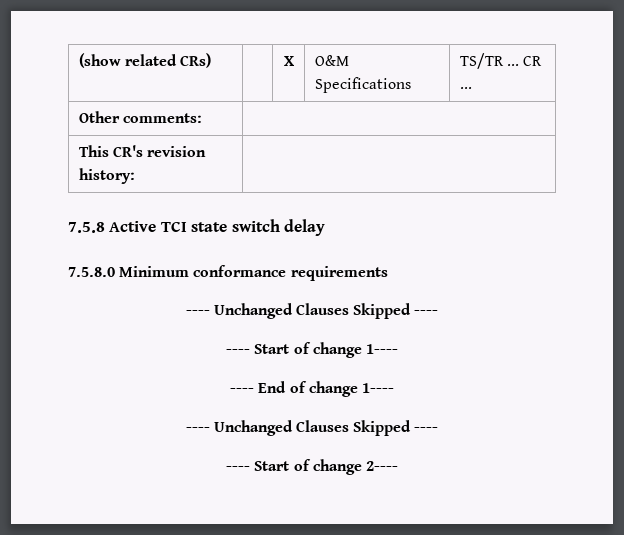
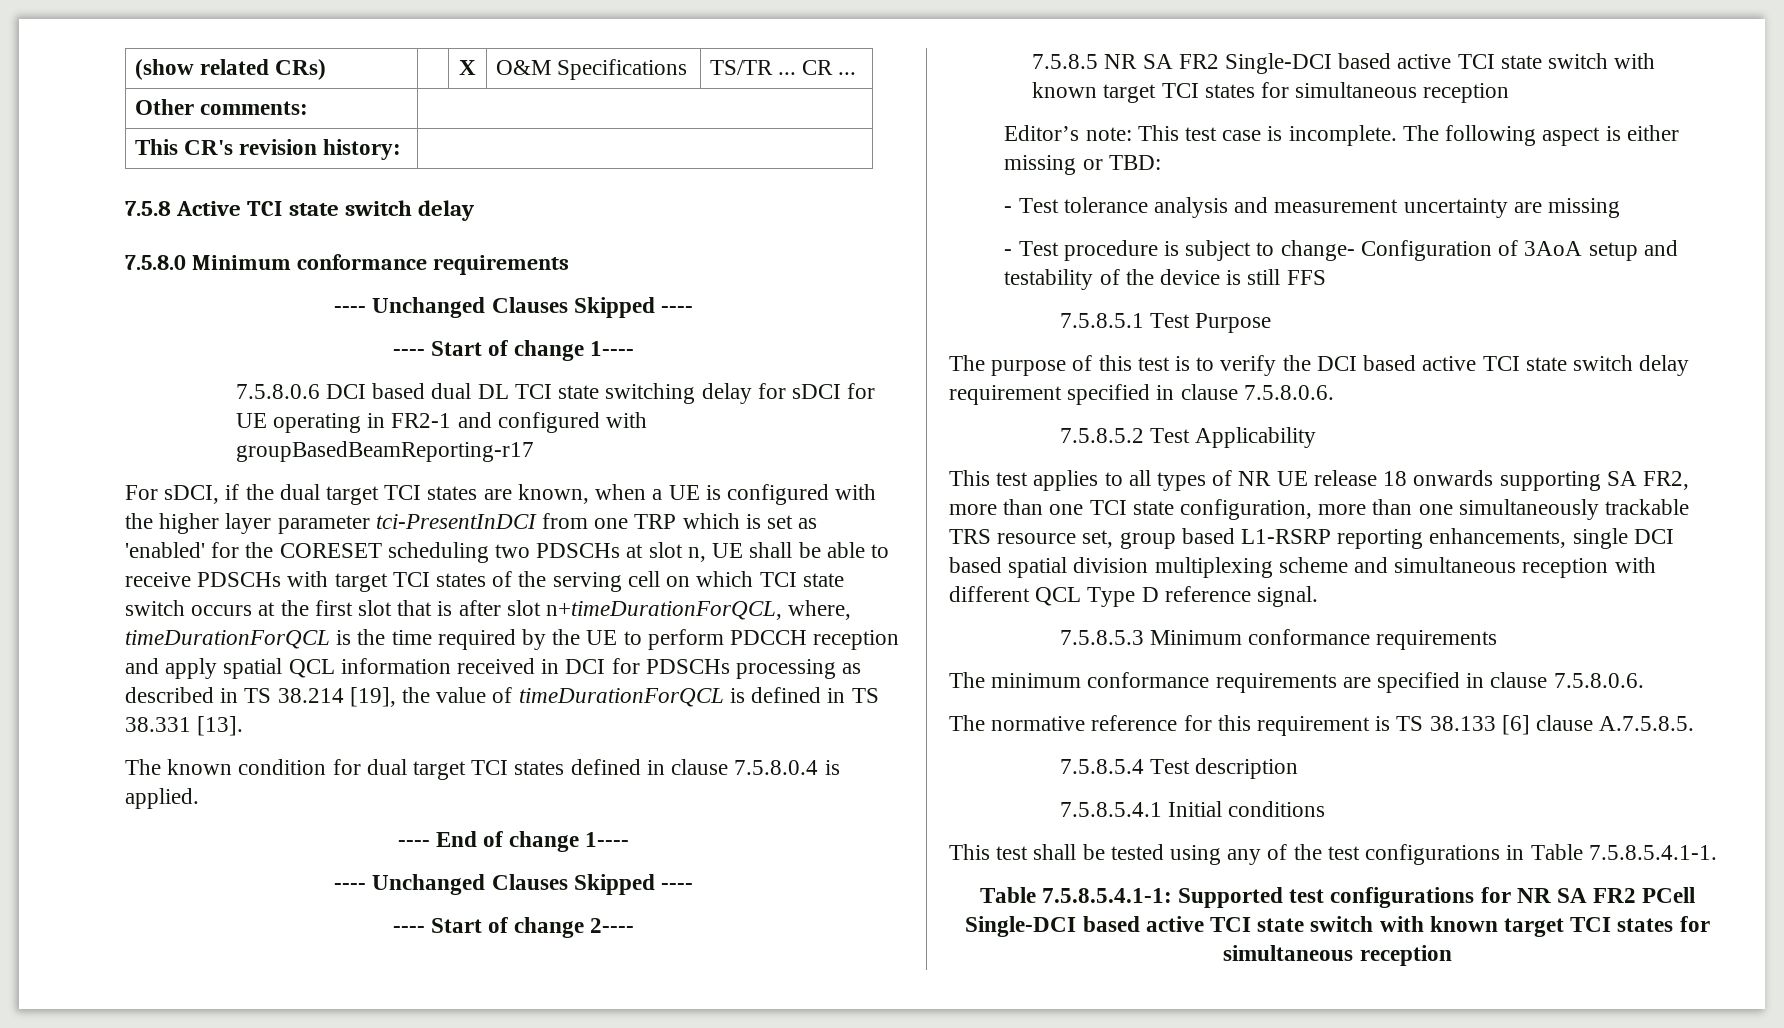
(398, 349) none -> [235,383,876,404] [235,412,648,433] [235,441,534,462] [125,484,877,505] [125,513,818,534] [125,542,889,563] [125,571,844,592] [125,600,852,620] [125,629,900,650] [125,658,862,679] [125,687,879,707] [125,716,244,736] [125,759,840,780] [125,788,199,809] // 7.5.8.0.6 DCI based dual DL TCI state switching delay for sDCI for UE operating in FR2-1 and configured with groupBasedBeamReporting-r17 // For sDCI, if the dual target TCI states are known, when a UE is configured with the higher layer parameter tci-PresentInDCI from one TRP which is set as 'enabled' for the CORESET scheduling two PDSCHs at slot n, UE shall be able to receive PDSCHs with target TCI states of the serving cell on which TCI state switch occurs at the first slot that is after slot n+timeDurationForQCL, where, timeDurationForQCL is the time required by the UE to perform PDCCH reception and apply spatial QCL information received in DCI for PDSCHs processing as described in TS 38.214 [19], the value of timeDurationForQCL is defined in TS 38.331 [13]. // The known condition for dual target TCI states defined in clause 7.5.8.0.4 is applied.
(398, 466) none -> [1032,53,1656,74] [1032,82,1510,103] [1004,125,1679,146] [1004,155,1161,175] [1004,197,1621,218] [1004,240,1678,261] [1004,269,1326,290] [1059,313,1272,333] [949,355,1690,376] [949,384,1334,405] [1059,427,1317,448] [949,470,1689,491] [949,499,1690,520] [949,528,1674,549] [949,557,1656,578] [949,586,1319,607] [1059,629,1498,650] [949,672,1644,693] [949,715,1695,736] [1059,758,1299,779] [1059,801,1326,817] [949,844,1717,865] [979,887,1696,908] [965,916,1710,937] [1223,945,1452,966] // 7.5.8.5 NR SA FR2 Single-DCI based active TCI state switch with known target TCI states for simultaneous reception // Editor’s note: This test case is incomplete. The following aspect is either missing or TBD: // - Test tolerance analysis and measurement uncertainty are missing // - Test procedure is subject to change- Configuration of 3AoA setup and testability of the device is still FFS // 7.5.8.5.1 Test Purpose // The purpose of this test is to verify the DCI based active TCI state switch delay requirement specified in clause 7.5.8.0.6. // 7.5.8.5.2 Test Applicability // This test applies to all types of NR UE release 18 onwards supporting SA FR2, more than one TCI state configuration, more than one simultaneously trackable TRS resource set, group based L1-RSRP reporting enhancements, single DCI based spatial division multiplexing scheme and simultaneous reception with different QCL Type D reference signal. // 7.5.8.5.3 Minimum conformance requirements // The minimum conformance requirements are specified in clause 7.5.8.0.6. // The normative reference for this requirement is TS 38.133 [6] clause A.7.5.8.5. // 7.5.8.5.4 Test description // 7.5.8.5.4.1 Initial conditions // This test shall be tested using any of the test configurations in Table 7.5.8.5.4.1-1. // Table 7.5.8.5.4.1-1: Supported test configurations for NR SA FR2 PCell Single-DCI based active TCI state switch with known target TCI states for simultaneous reception

